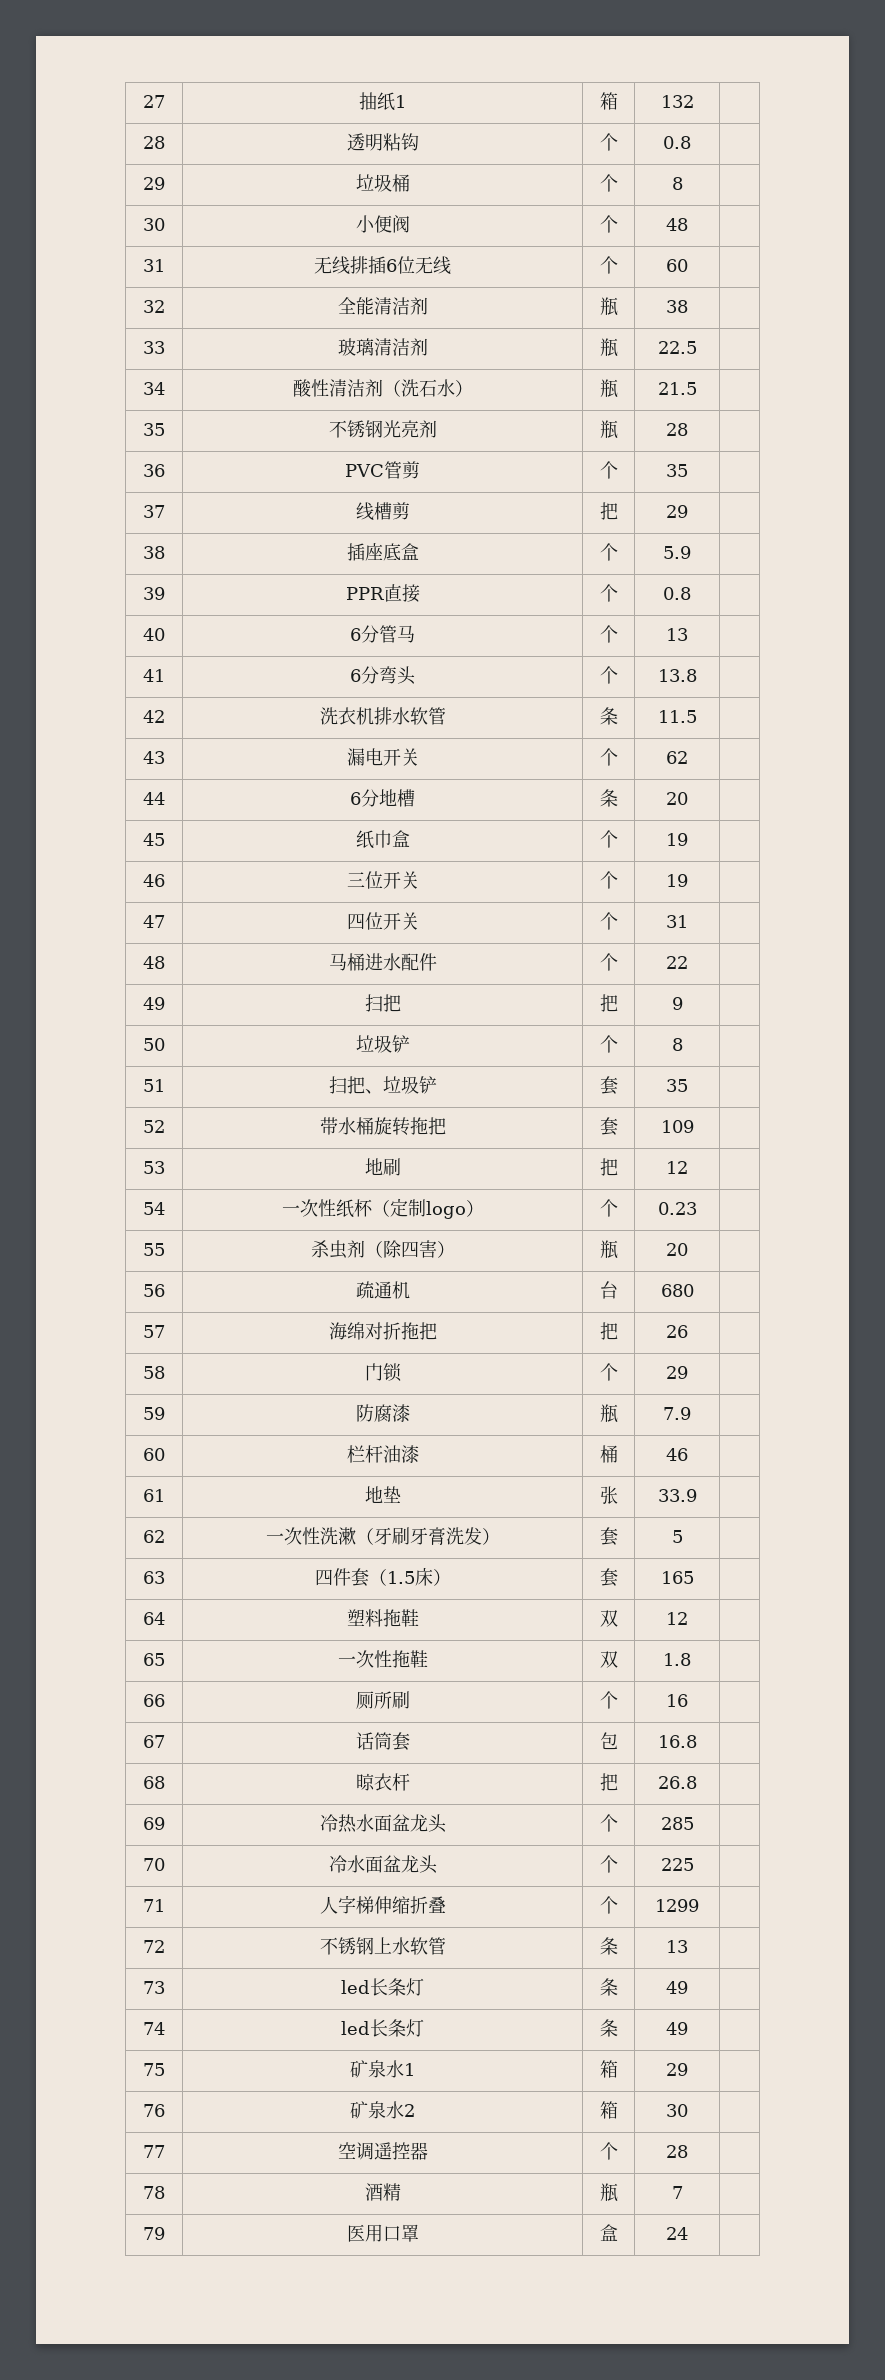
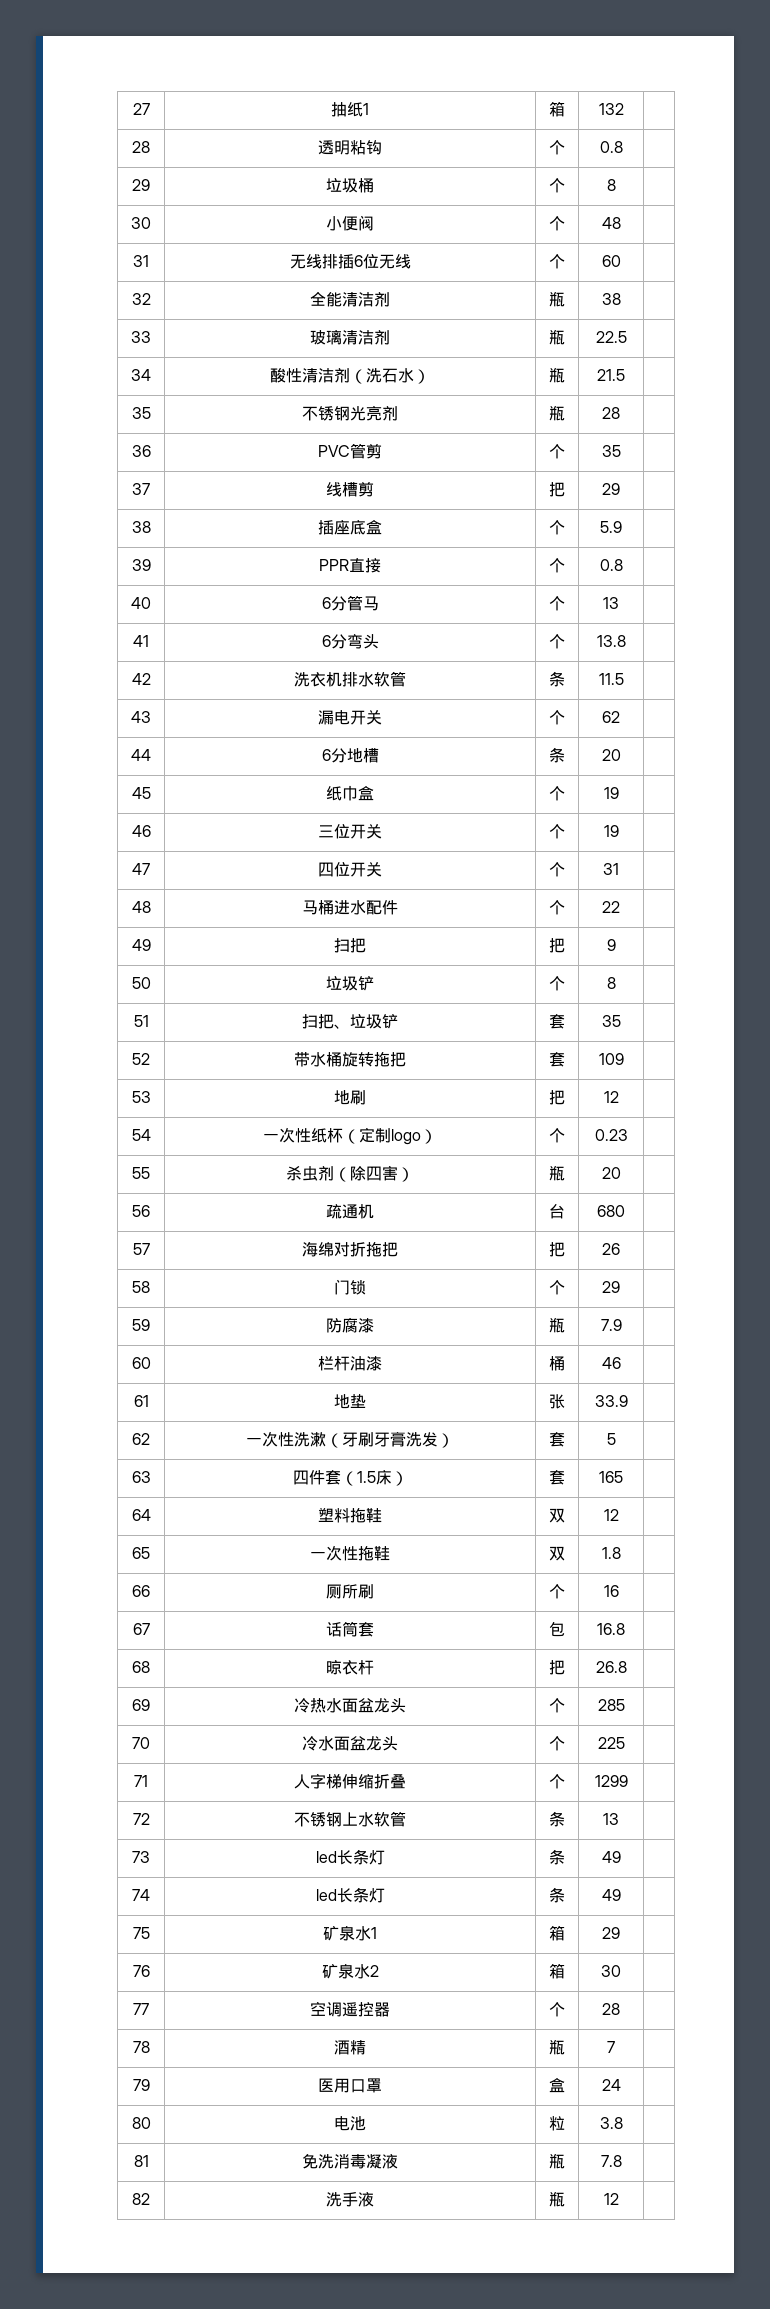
(688, 2233) none -> [131,2117,151,2129] [334,2116,366,2131] [549,2116,565,2131] [599,2117,623,2129] [133,2155,149,2167] [302,2153,399,2169] [549,2153,565,2169] [600,2155,622,2167] [132,2193,150,2205] [326,2191,374,2207] [549,2191,565,2207] [603,2193,619,2205] // 80 | 电池 | 粒 | 3.8 | // 81 | 免洗消毒凝液 | 瓶 | 7.8 | // 82 | 洗手液 | 瓶 | 12 |

